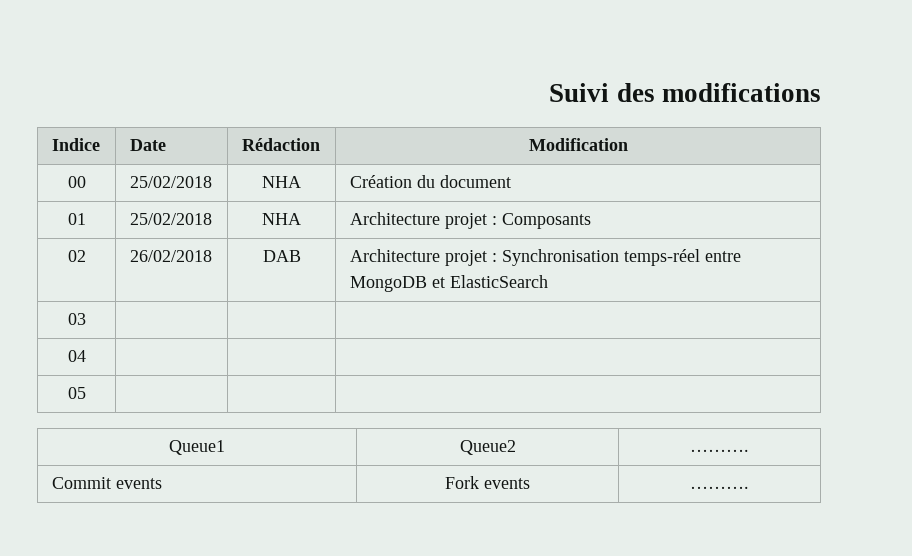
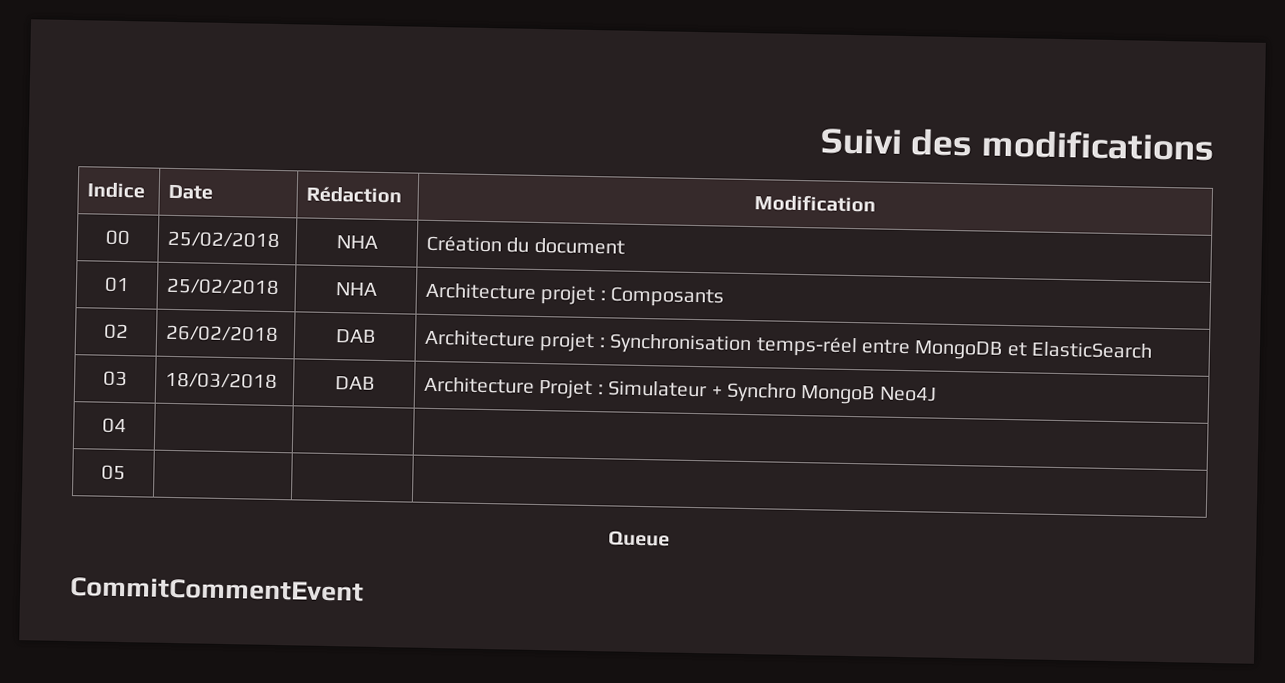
[67,350,86,362] [67,387,86,399] [169,440,225,455] [459,440,516,455] [690,449,749,452] [51,477,162,489] [445,476,530,489] [690,486,749,489] | | // 04 | | | // 05 | | | // Queue1 | Queue2 | ………. // Commit events | Fork events | ………. -> [164,371,278,389] [334,376,375,390] [422,376,937,405] [102,417,127,434] [101,464,126,481] [608,530,670,547] [70,577,364,602] 18/03/2018 | DAB | Architecture Projet : Simulateur + Synchro MongoB Neo4J // 04 | | | // 05 | | | // Queue // CommitCommentEvent

